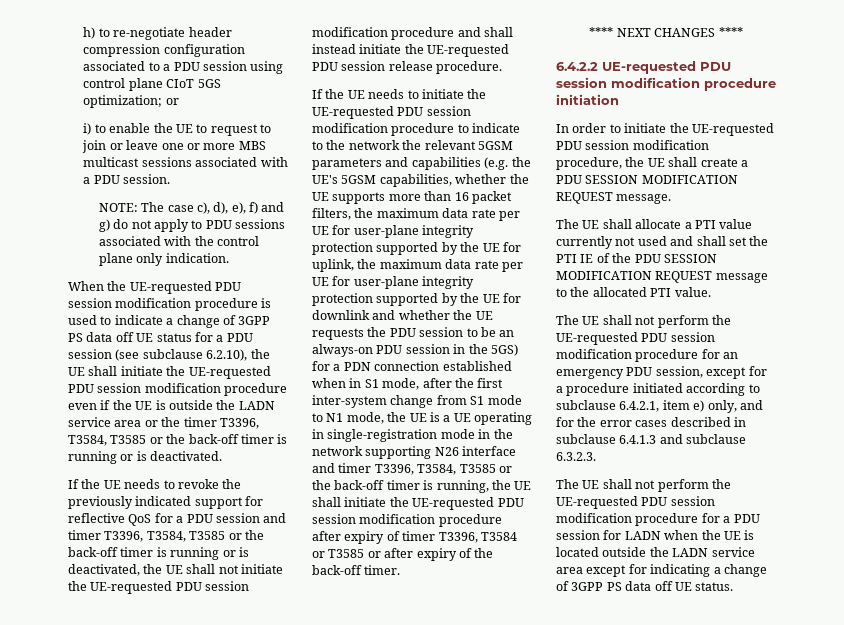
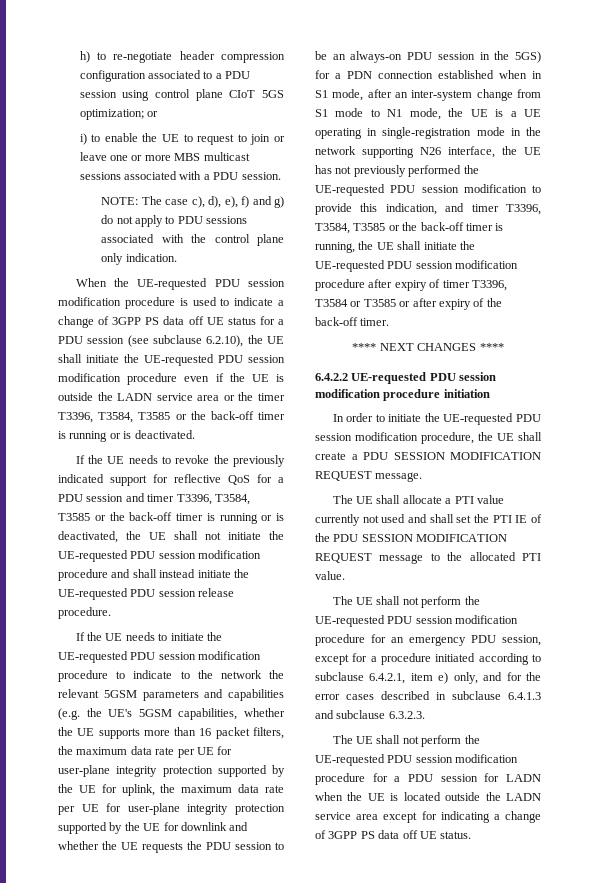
[454,378,504,388] the first -> [395,92,408,98] an
[462,446,517,456] interface -> [448,146,541,158] [315,165,479,177] [315,184,541,196] [315,203,437,215] interface, the UE has not previously performed the UE-requested PDU session modification to provide this indication,

